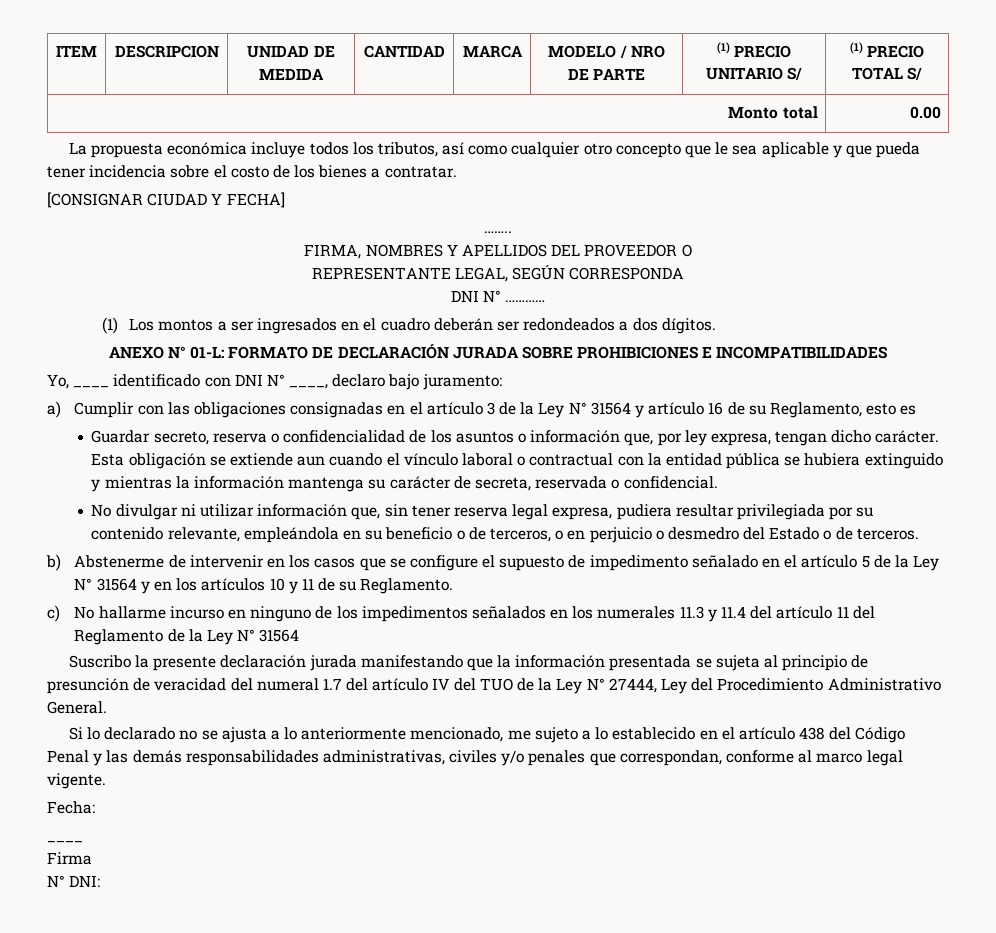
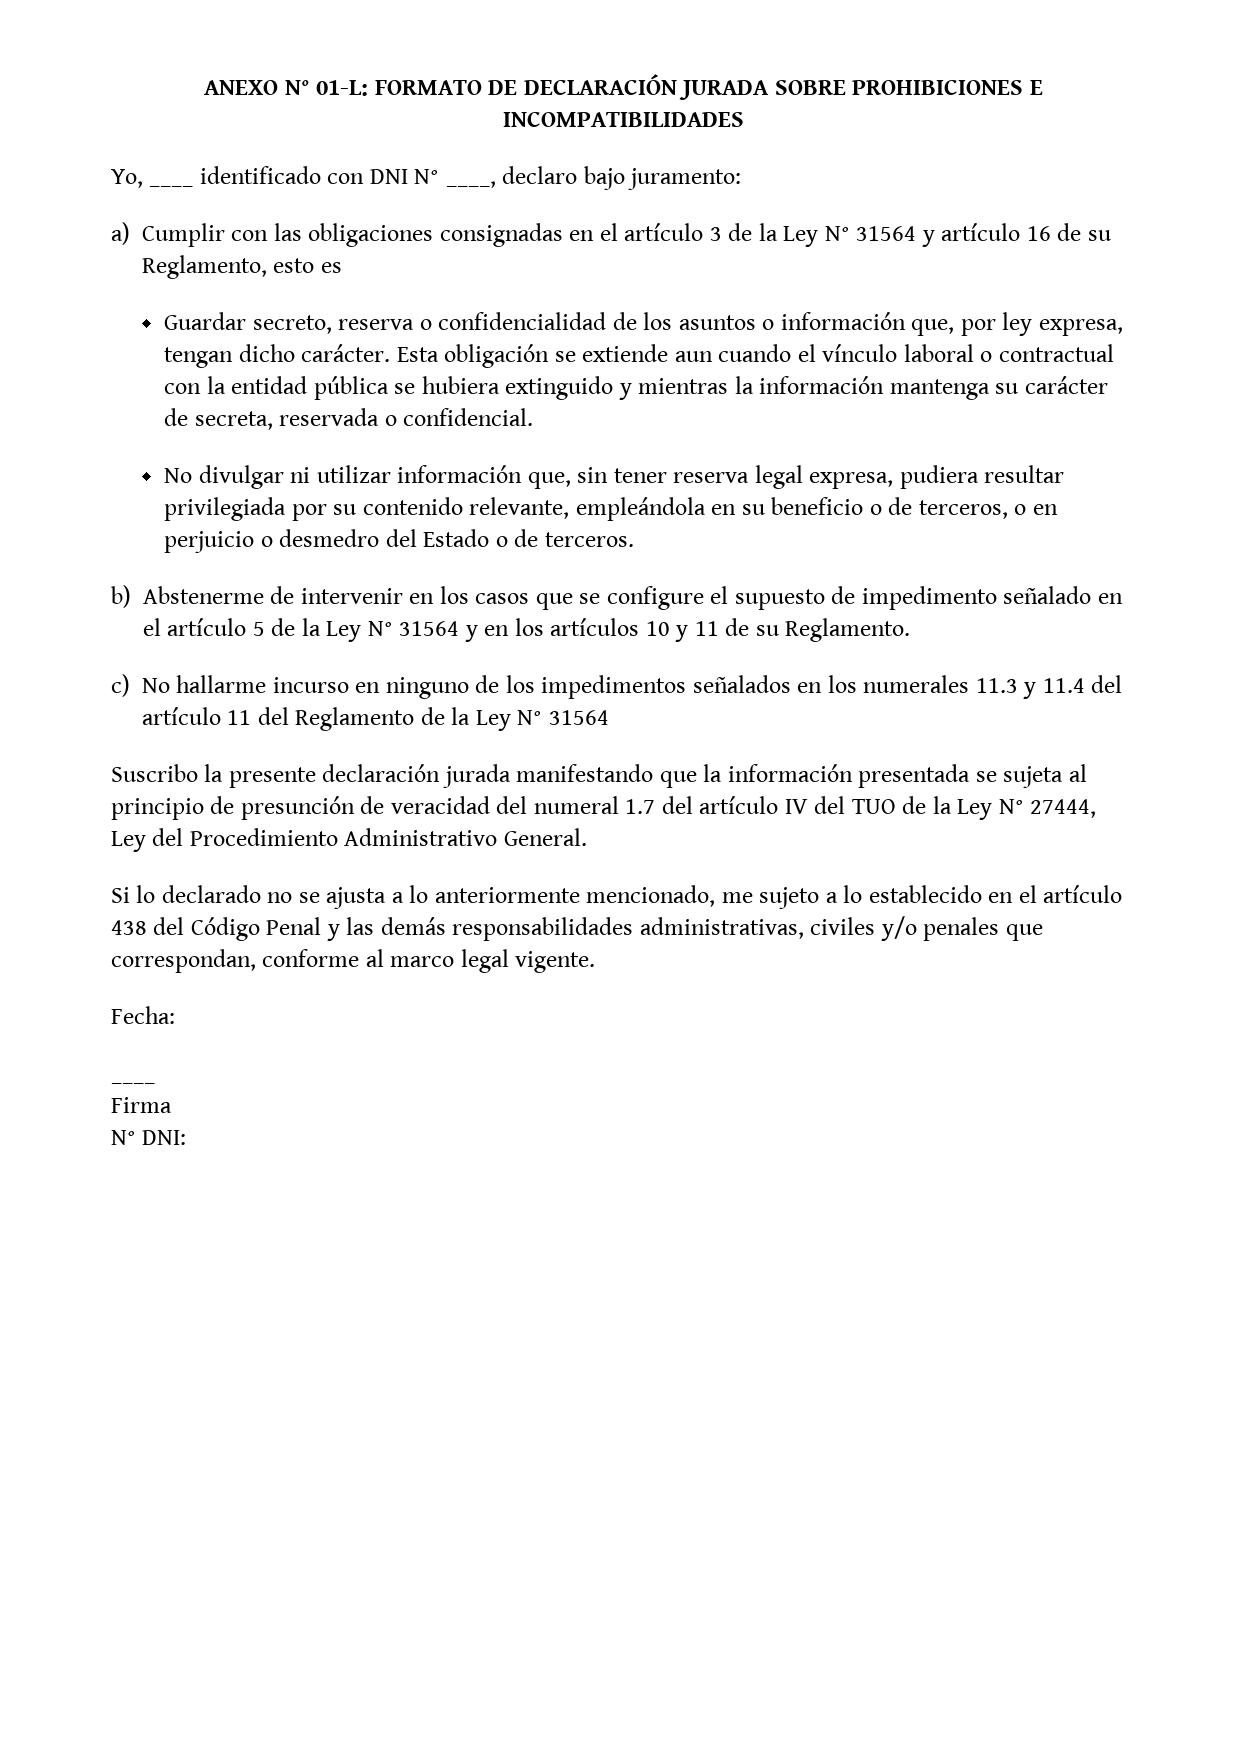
[56,45,97,57] [114,45,219,58] [247,45,335,58] [259,68,324,80] [363,45,445,58] [462,45,523,58] [548,45,665,58] [567,68,646,80] [716,42,792,58] [705,67,803,80] [849,42,925,58] [851,67,923,80] [728,106,818,119] [909,106,941,119] [68,142,921,158] [47,165,457,178] [47,192,285,208] [484,231,512,233] [304,244,692,259] [311,265,685,282] [450,290,546,302] [101,317,716,334] ITEM | DESCRIPCION | UNIDAD DE MEDIDA | CANTIDAD | MARCA | MODELO / NRO DE PARTE | (1) PRECIO UNITARIO S/ | (1) PRECIO TOTAL S/ // Monto total | 0.00 // La propuesta económica incluye todos los tributos, así como cualquier otro concepto que le sea aplicable y que pueda tener incidencia sobre el costo de los bienes a contratar. // [CONSIGNAR CIUDAD Y FECHA] // …….. // FIRMA, NOMBRES Y APELLIDOS DEL PROVEEDOR O // REPRESENTANTE LEGAL, SEGÚN CORRESPONDA // DNI N° ………… // (1) Los montos a ser ingresados en el cuadro deberán ser redondeados a dos dígitos. // -> (204, 87) none

